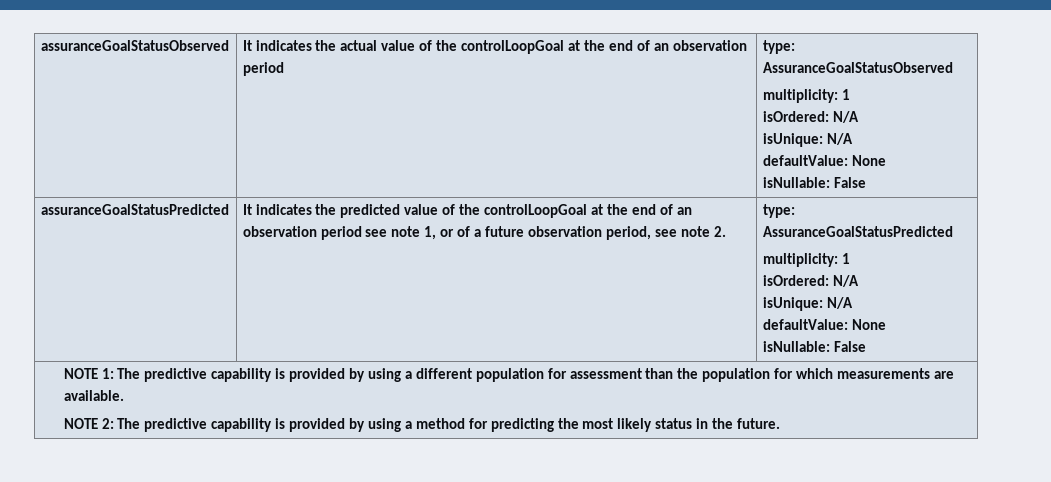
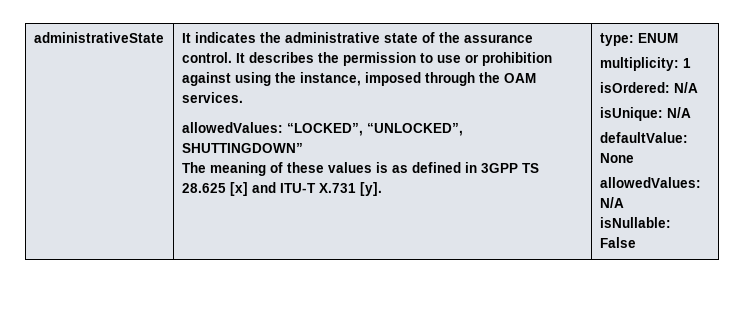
[40,40,229,51] [242,40,747,54] [242,62,284,76] [762,40,795,54] [762,62,953,73] [762,89,850,103] [762,111,859,123] [762,133,853,147] [762,155,886,166] [762,177,866,188] [40,204,229,215] [242,204,692,218] [242,226,726,240] [762,204,795,218] [762,226,953,237] [762,253,850,267] [762,275,859,287] [762,297,853,311] [762,319,886,330] [762,341,866,352] [63,368,954,382] [63,390,124,401] [63,418,780,432] assuranceGoalStatusObserved | It indicates the actual value of the controlLoopGoal at the end of an observation period | type: AssuranceGoalStatusObserved // multiplicity: 1 // isOrdered: N/A // isUnique: N/A // defaultValue: None // isNullable: False // assuranceGoalStatusPredicted | It indicates the predicted value of the controlLoopGoal at the end of an observation period see note 1, or of a future observation period, see note 2. | type: AssuranceGoalStatusPredicted // multiplicity: 1 // isOrdered: N/A // isUnique: N/A // defaultValue: None // isNullable: False // NOTE 1: The predictive capability is provided by using a different population for assessment than the population for which measurements are available. // NOTE 2: The predictive capability is provided by using a method for predicting the most likely status in the future. -> [33,32,164,43] [181,32,533,43] [181,52,552,66] [181,72,536,86] [181,92,243,103] [181,122,463,136] [181,143,303,153] [181,162,539,176] [181,182,382,196] [599,33,678,46] [599,57,691,71] [599,82,698,93] [599,107,691,121] [599,132,688,143] [599,153,634,163] [599,177,701,188] [599,197,624,208] [599,217,671,228] [599,237,636,248] administrativeState | It indicates the administrative state of the assurance control. It describes the permission to use or prohibition against using the instance, imposed through the OAM services. // allowedValues: “LOCKED”, “UNLOCKED”, SHUTTINGDOWN” // The meaning of these values is as defined in 3GPP TS 28.625 [x] and ITU-T X.731 [y]. | type: ENUM // multiplicity: 1 // isOrdered: N/A // isUnique: N/A // defaultValue: None // allowedValues: N/A // isNullable: False

